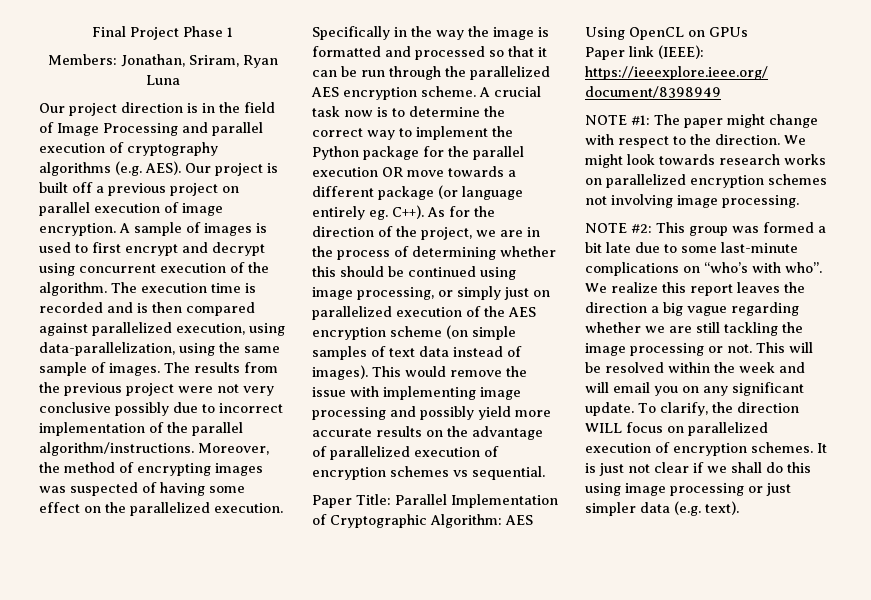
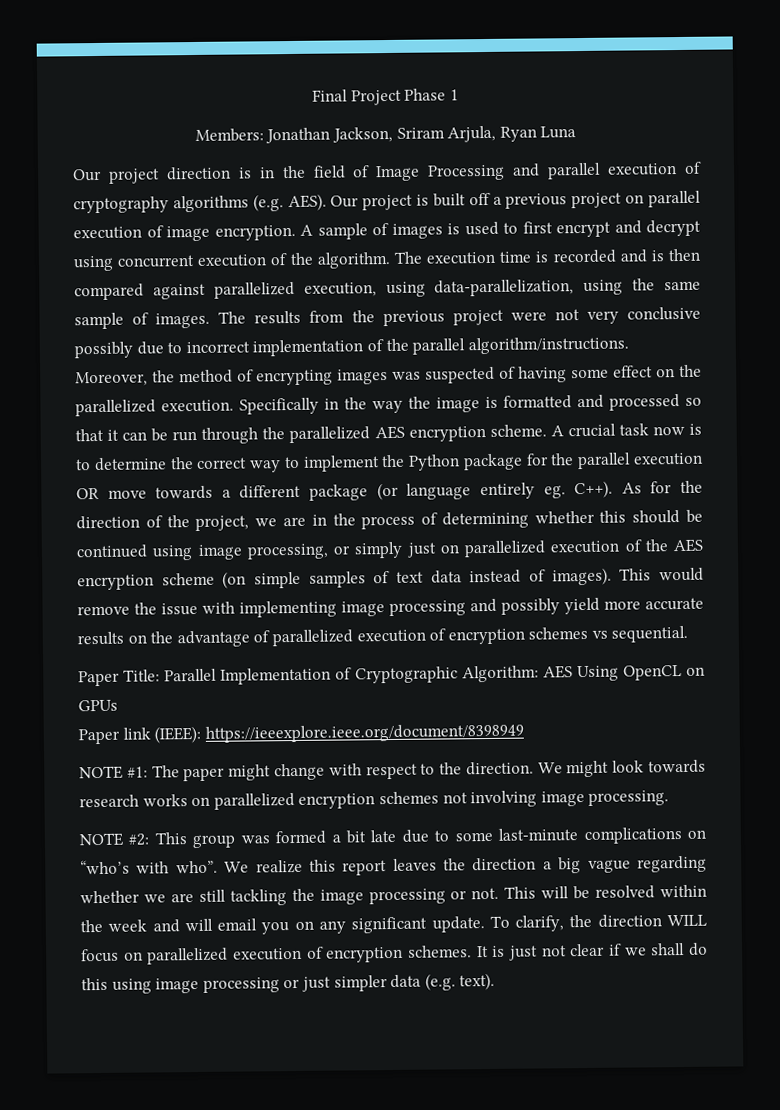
[120,54,239,67] Jonathan, Sriram, -> [265,125,497,144] Jonathan Jackson, Sriram Arjula,

